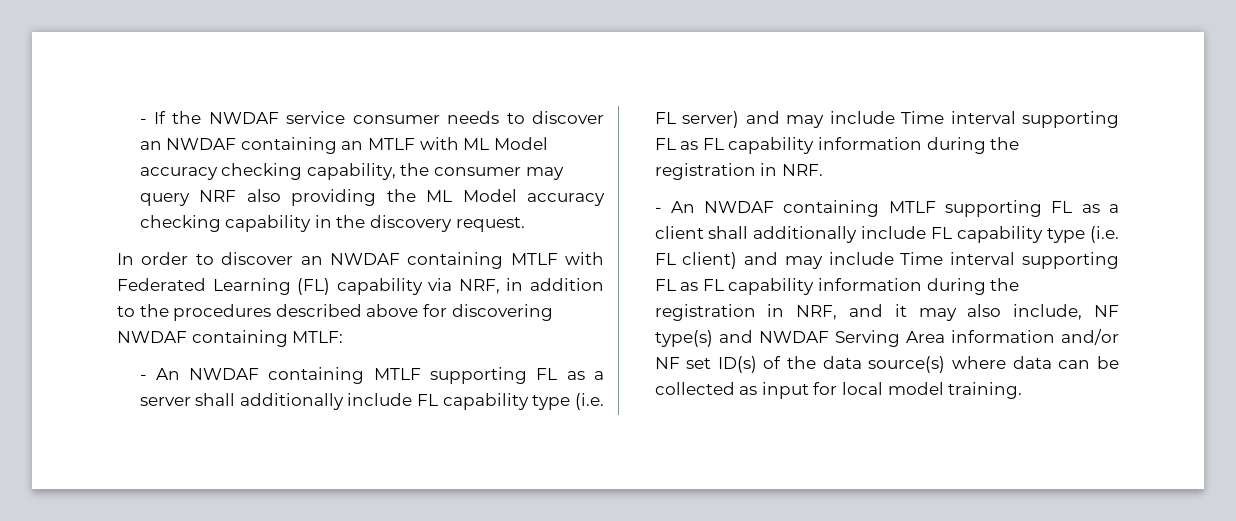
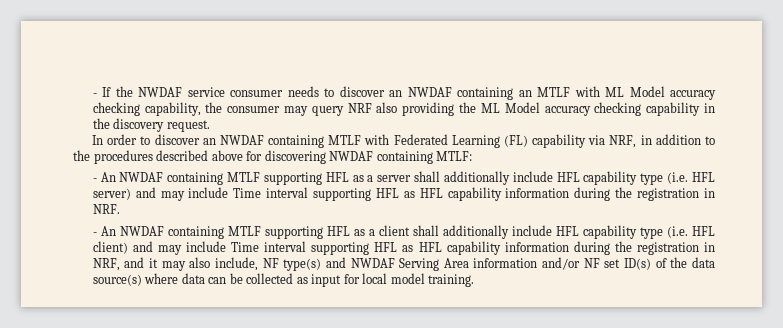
[536,368,558,380] FL -> [325,172,349,182] HFL
[417,393,604,410] [654,112,676,124] FL capability type (i.e. FL -> [556,171,715,185] HFL capability type (i.e. HFL
[654,138,724,150] FL as FL -> [375,188,443,198] HFL as HFL
[1051,201,1073,213] FL -> [326,226,350,236] HFL
[931,226,1119,243] [654,253,676,265] FL capability type (i.e. FL -> [555,225,715,239] HFL capability type (i.e. HFL
[654,279,724,291] FL as FL -> [374,242,442,252] HFL as HFL

